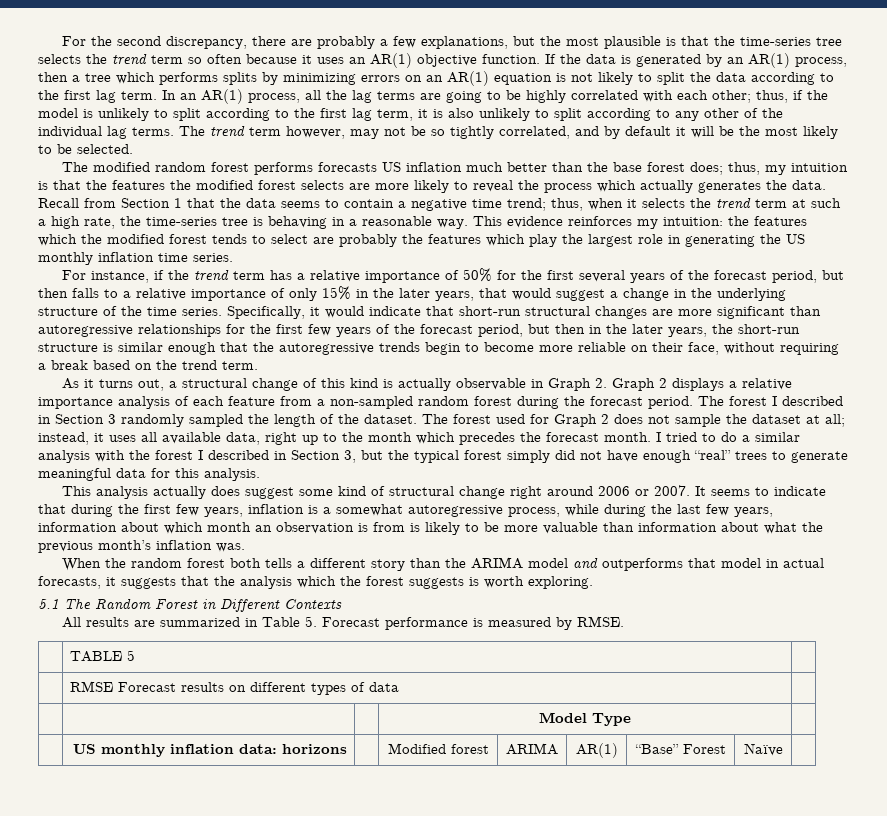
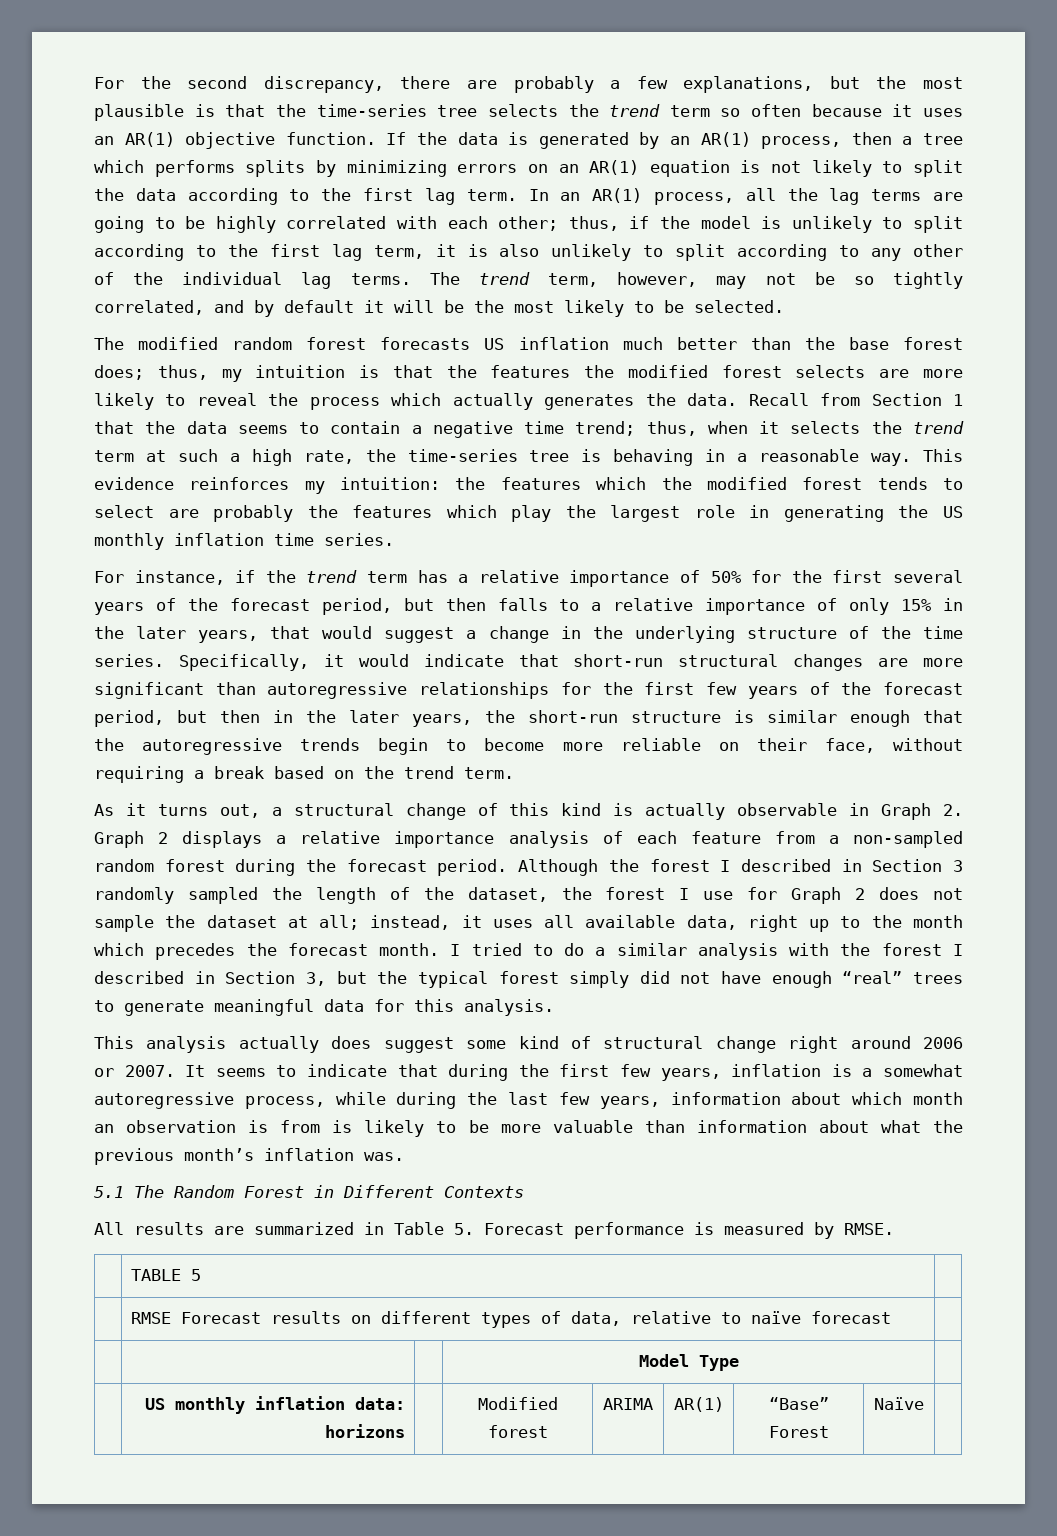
[249,127,281,136] term -> [548,273,599,287] term,
[253,162,313,175] performs -> (367, 343) none
[698,396,724,406] The -> [518,859,639,876] Although the
[364,414,525,424] dataset. The forest used -> [467,887,734,902] dataset, the forest I use
[61,557,824,571] [38,576,593,589] // When the random forest both tells a different story than the ARIMA model and outperforms that model in actual forecasts, it suggests that the analysis which the forest suggests is worth exploring. -> (404, 1156) none
[369,682,400,692] data -> [570,1311,891,1326] data, relative to naïve forecast

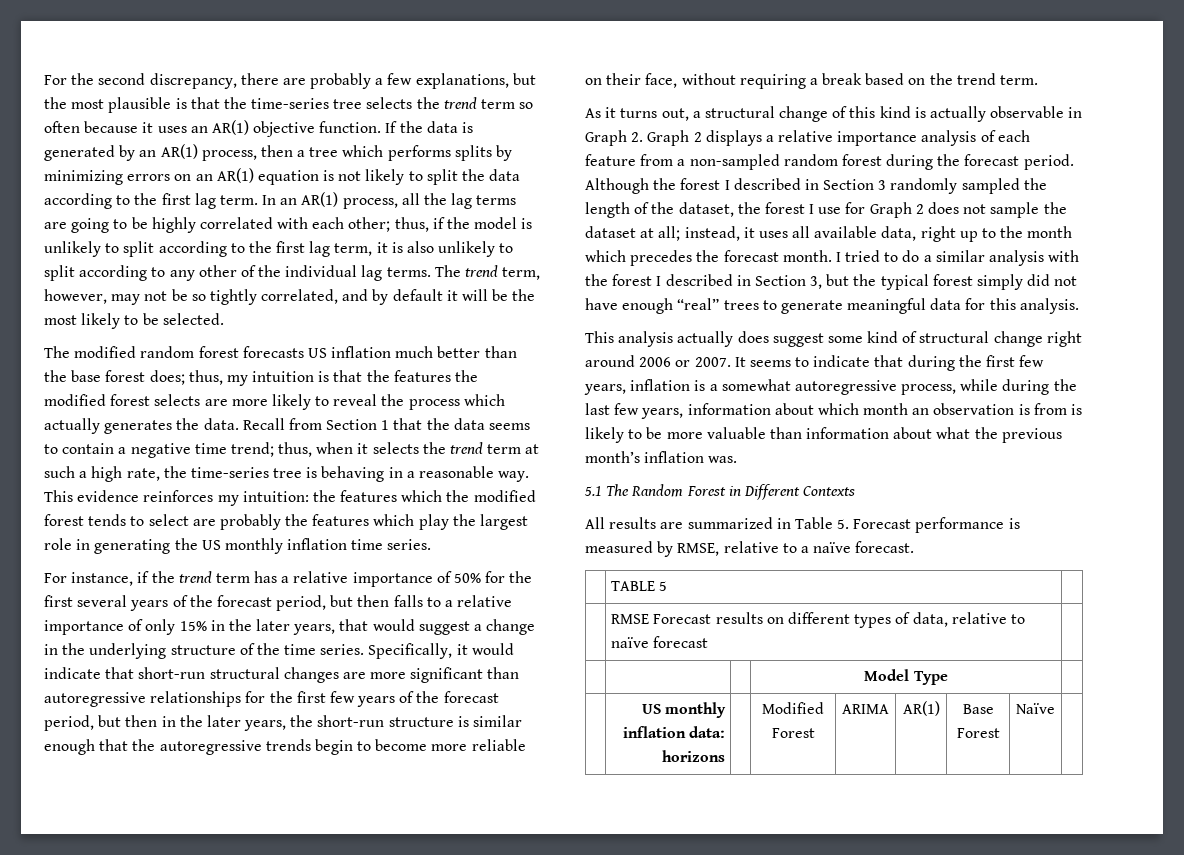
[844,1223,894,1235] RMSE. -> [677,541,915,556] RMSE, relative to a naïve forecast.
[487,1425,548,1438] forest -> [771,728,815,738] Forest
[768,1397,829,1410] “Base” -> [962,704,994,714] Base

